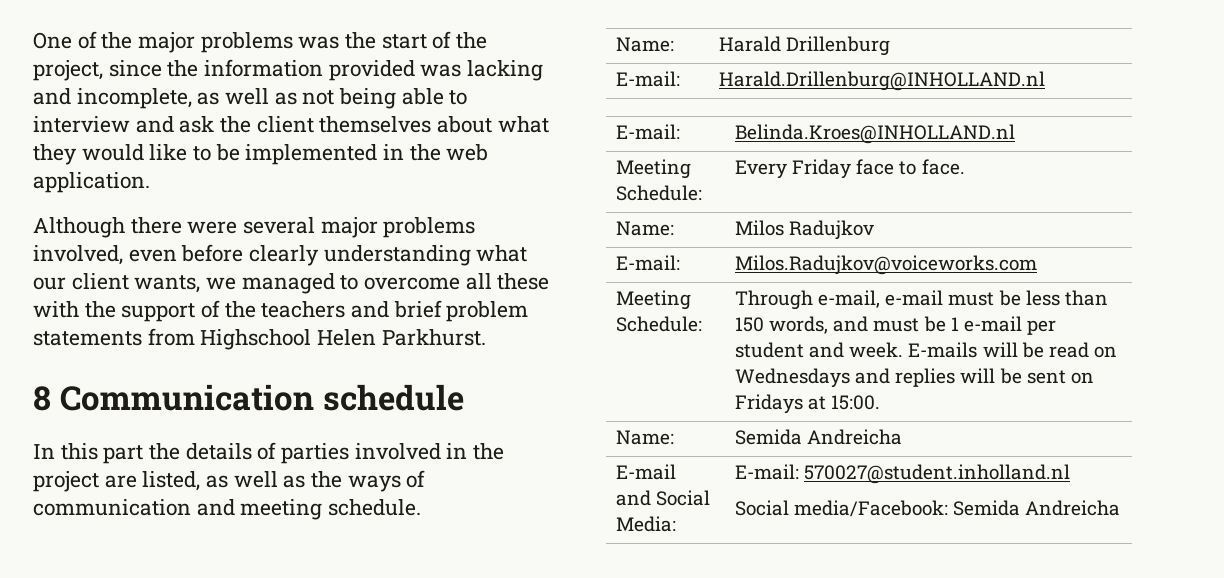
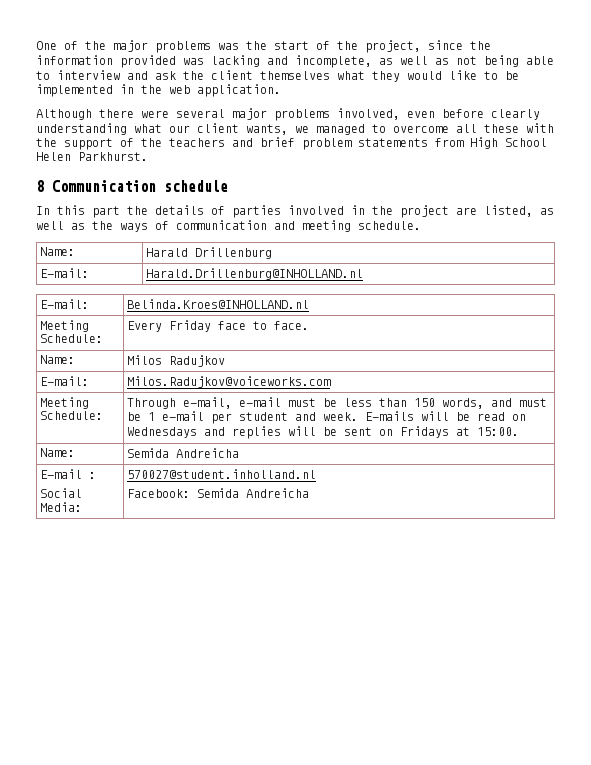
[437,116,493,133] about -> (330, 75) none
[200,329,312,350] Highschool -> [470,137,547,149] High School
[616,490,652,506] and -> [89,472,97,479] : //
[735,464,800,480] E-mail: -> (83, 507) none
[735,500,949,517] Social media/Facebook: -> [127,489,191,498] Facebook:

